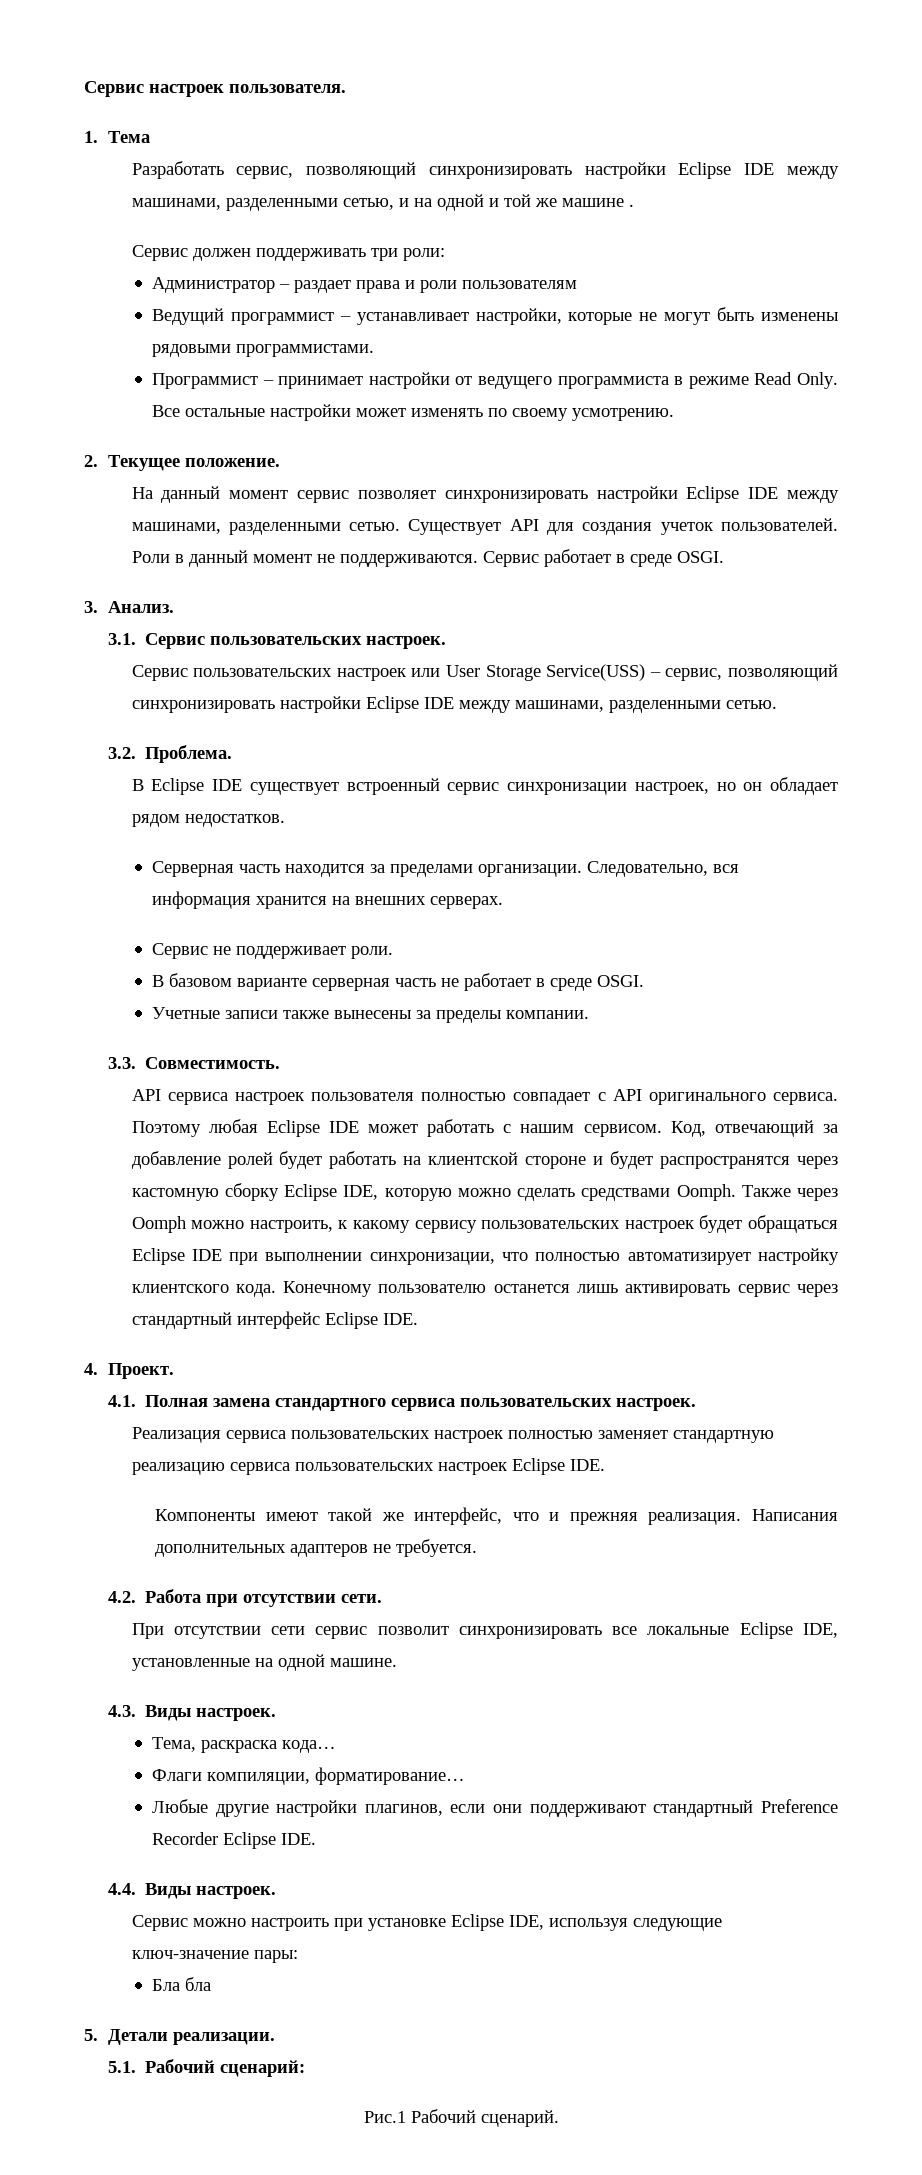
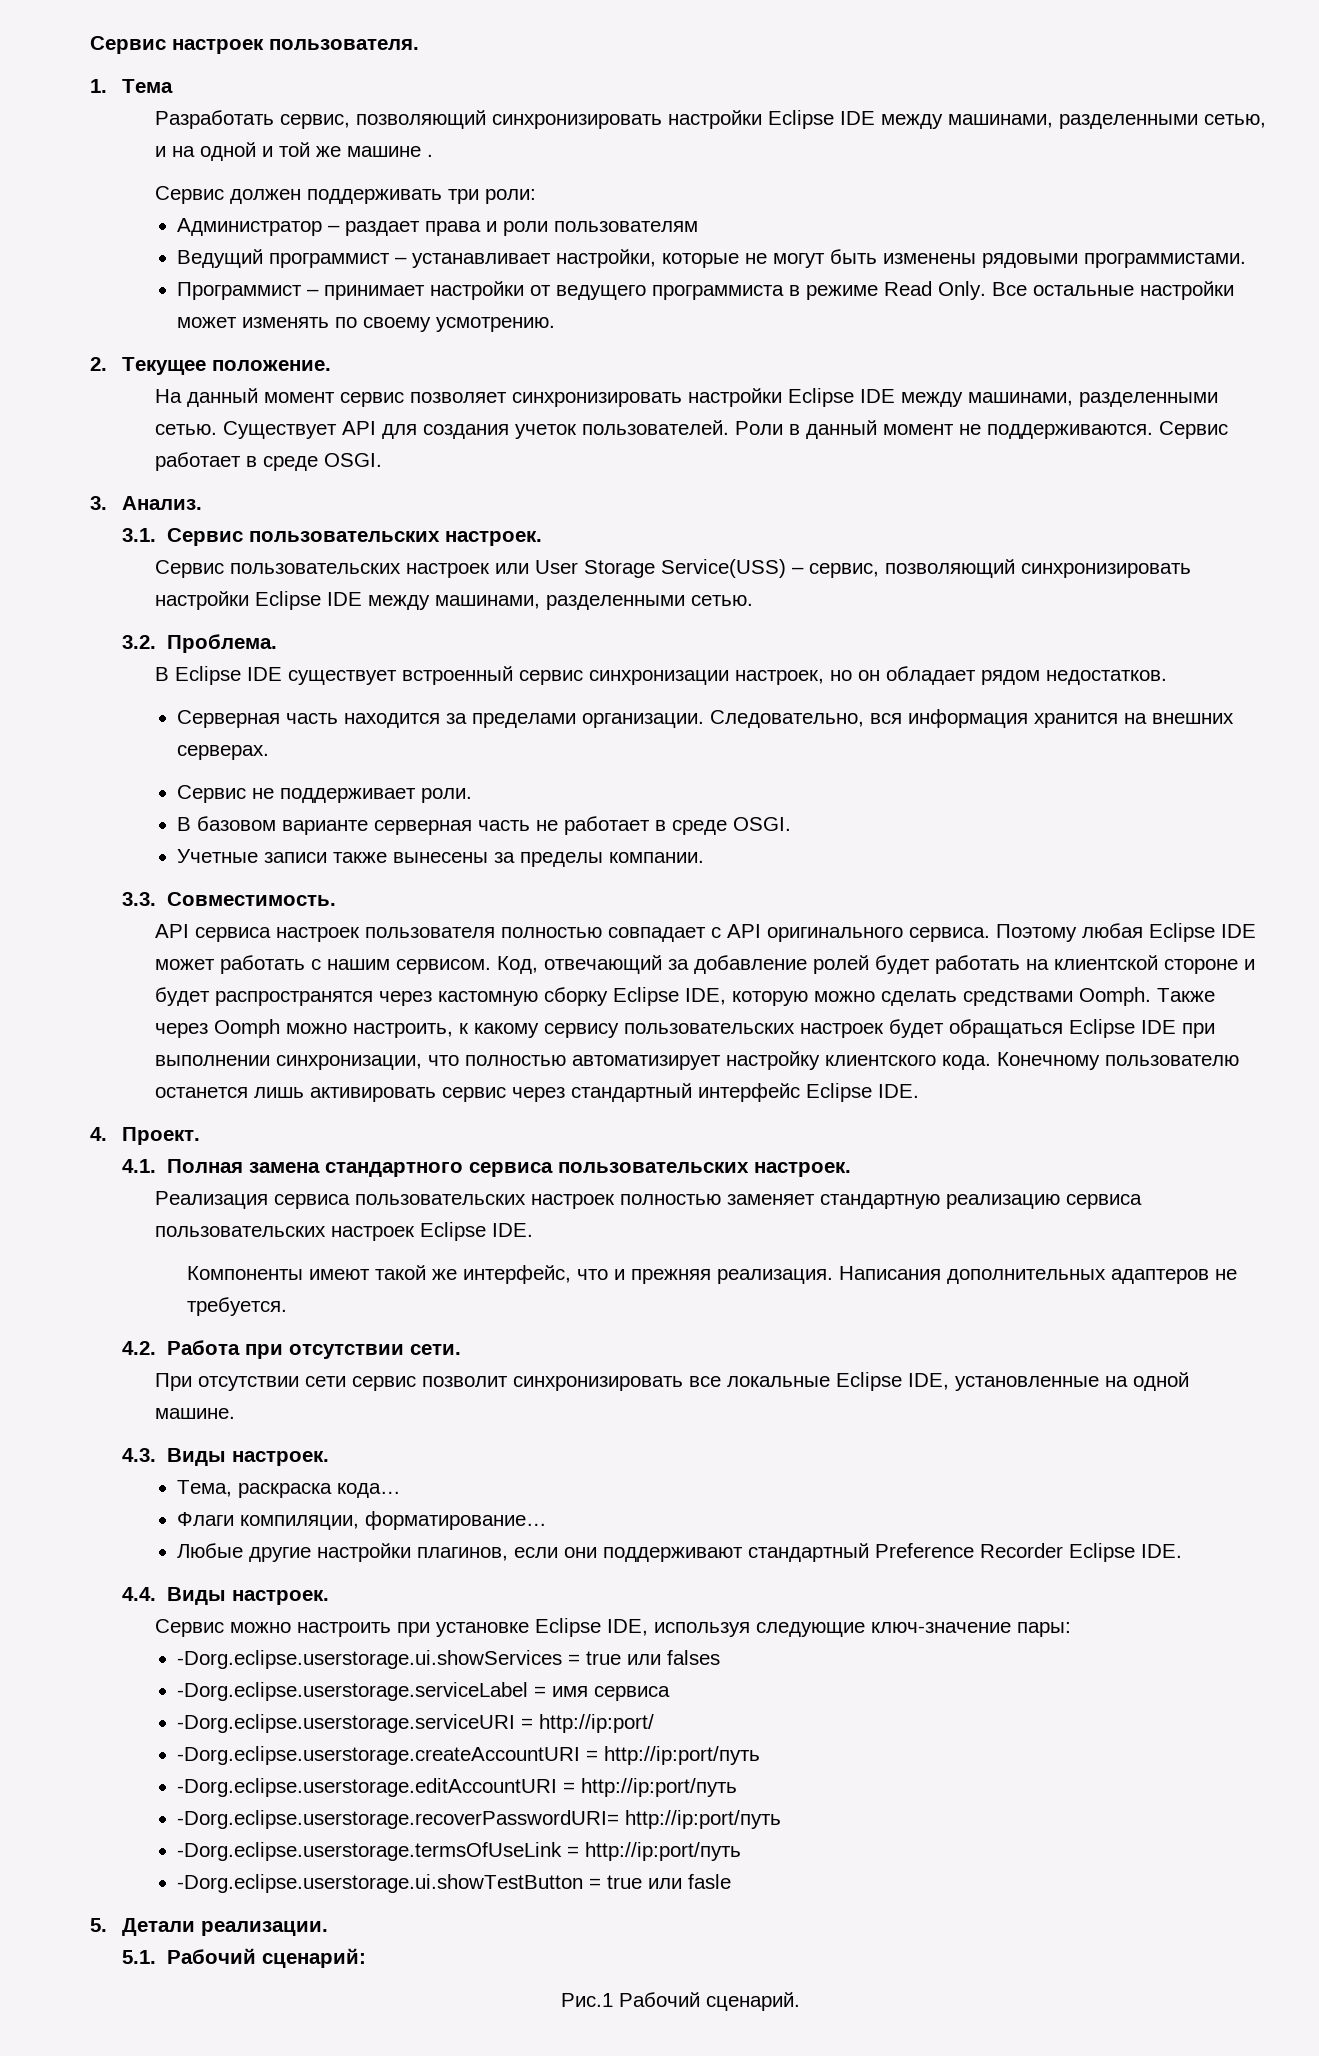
[151,1977,211,1991] Бла бла -> [177,1650,721,1669] [177,1682,671,1701] [177,1714,655,1733] [177,1746,761,1765] [177,1778,738,1797] [177,1810,782,1829] [177,1842,742,1861] [177,1874,732,1893] -Dorg.eclipse.userstorage.ui.showServices = true или falses // -Dorg.eclipse.userstorage.serviceLabel = имя сервиса // -Dorg.eclipse.userstorage.serviceURI = http://ip:port/ // -Dorg.eclipse.userstorage.createAccountURI = http://ip:port/путь // -Dorg.eclipse.userstorage.editAccountURI = http://ip:port/путь // -Dorg.eclipse.userstorage.recoverPasswordURI= http://ip:port/путь // -Dorg.eclipse.userstorage.termsOfUseLink = http://ip:port/путь // -Dorg.eclipse.userstorage.ui.showTestButton = true или fasle

